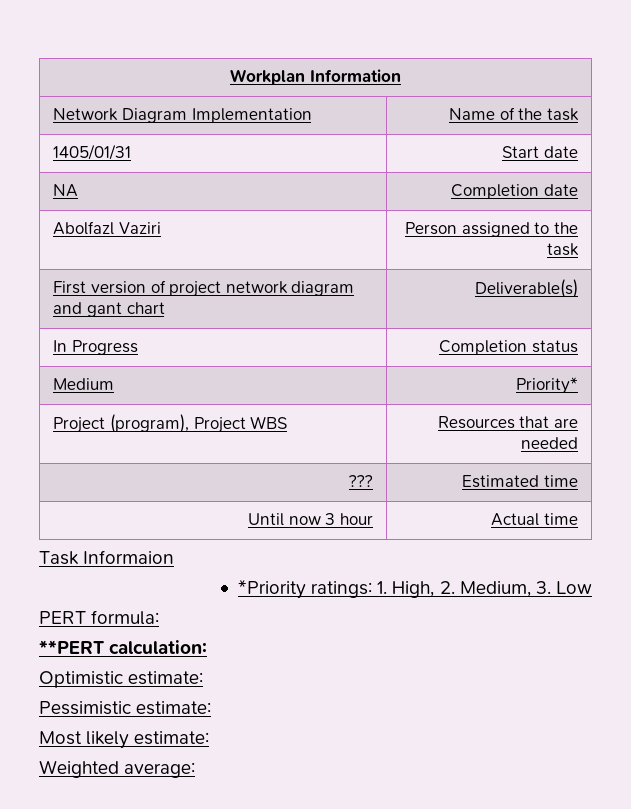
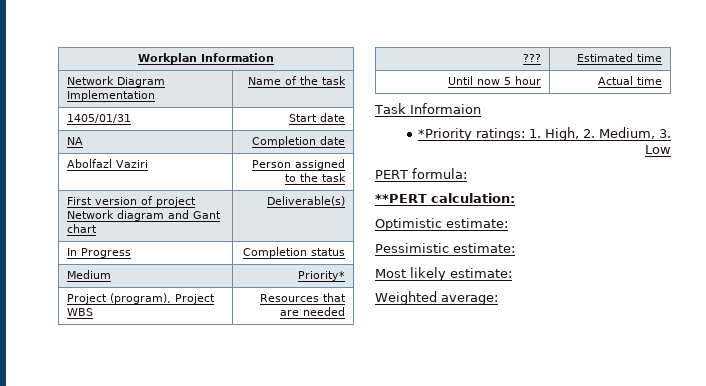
[225,281,288,294] network -> [66,210,114,219] Network
[86,302,122,317] gant -> [192,211,221,219] Gant
[325,513,336,525] 3 -> [504,77,512,85] 5

